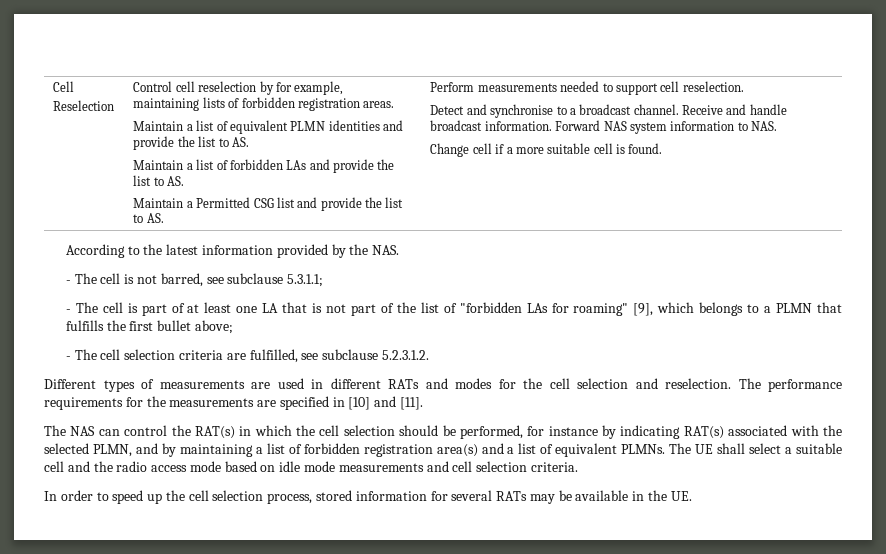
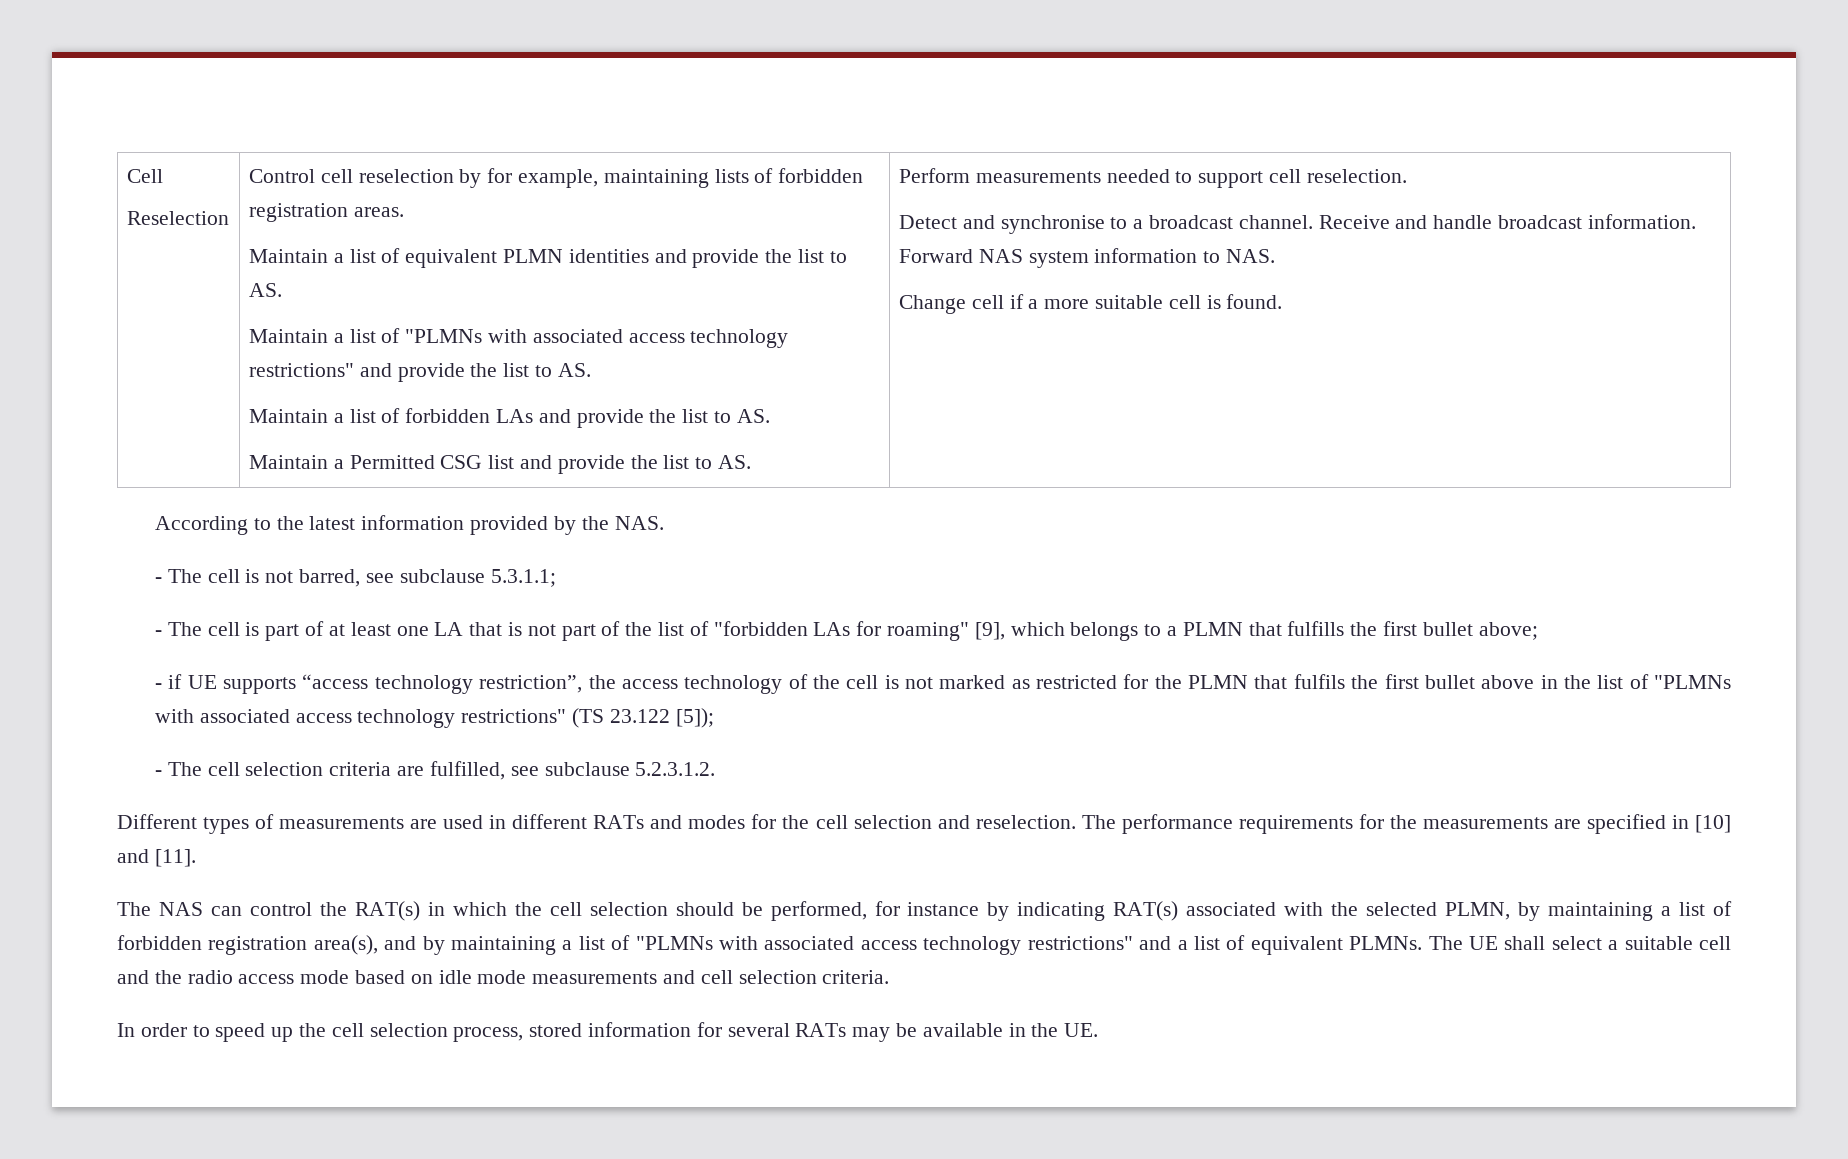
(249, 142) none -> [248,328,789,348] [248,363,591,382] // Maintain a list of "PLMNs with associated access technology restrictions" and provide the list to AS.
(234, 327) none -> [155,674,1732,694] [155,708,714,728] // - if UE supports “access technology restriction”, the access technology of the cell is not marked as restricted for the PLMN that fulfils the first bullet above in the list of "PLMNs with associated access technology restrictions" (TS 23.122 [5]);
[135,443,158,454] and -> (1511, 911) none
[436,444,478,457] area(s) -> [313,935,1133,955] area(s), and by maintaining a list of "PLMNs with associated access technology restrictions"

